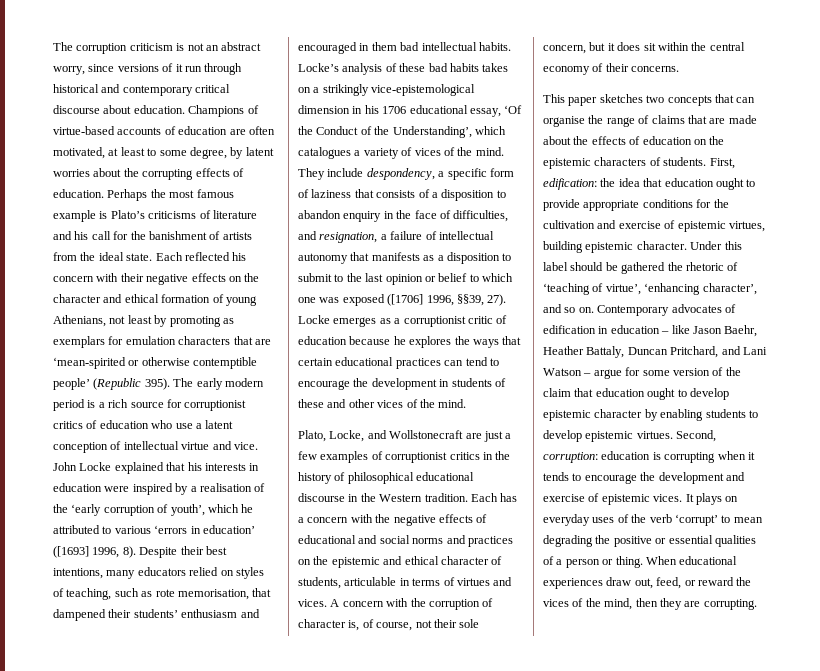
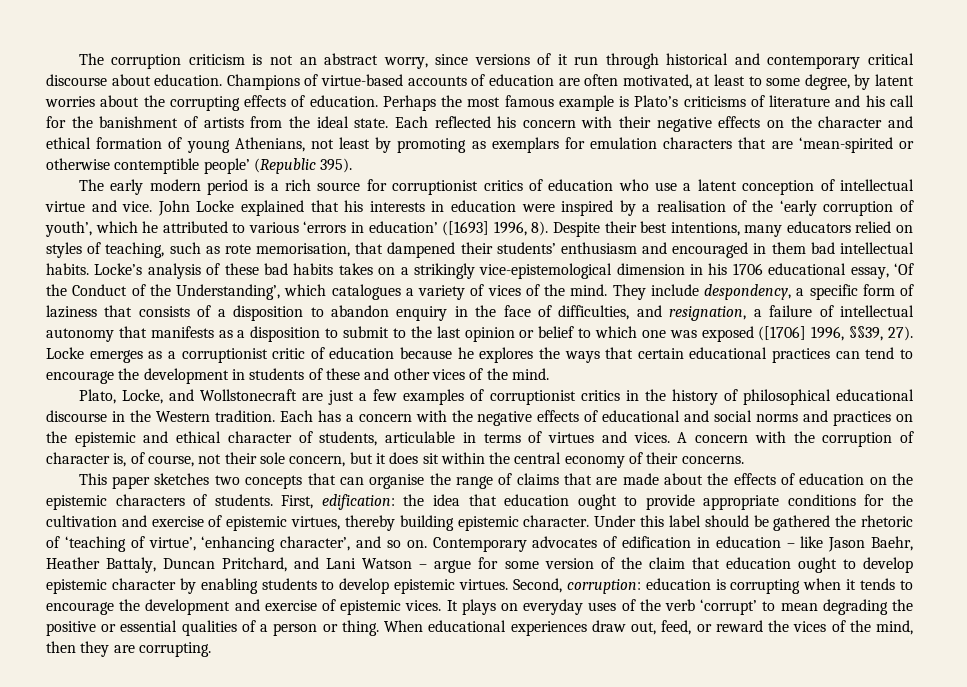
(170, 384) none -> (353, 165) //
(765, 226) none -> [344,515,395,531] thereby

